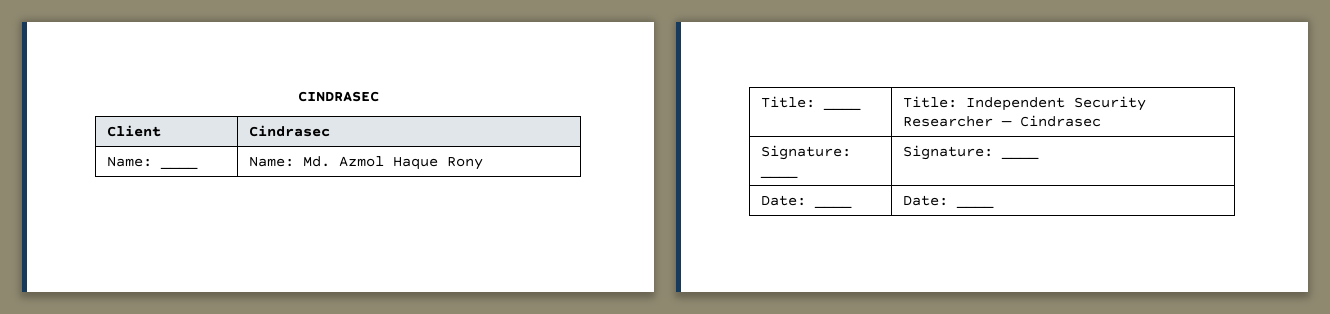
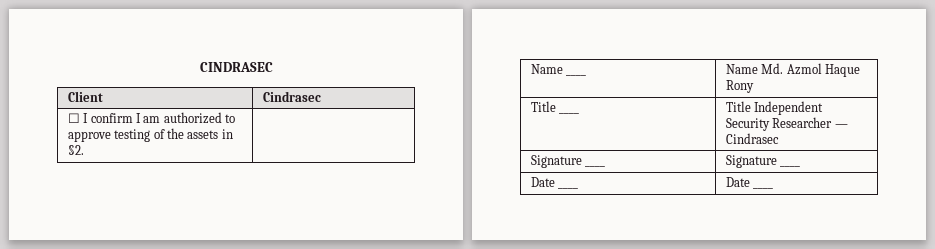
[107,156,199,169] [249,156,295,167] Name: ____ | Name: -> [67,112,236,124] [67,128,233,142] [67,145,84,155] [530,64,563,74] [566,74,587,76] [725,64,758,74] ☐ I confirm I am authorized to approve testing of the assets in §2. | // Name ____ | Name
[761,96,862,110] [903,96,958,108] Title: ____ | Title: -> [530,101,556,112] [559,112,580,114] [725,101,751,112] Title ____ | Title
[761,145,852,160] [760,175,799,178] [903,145,994,160] Signature: ____ | Signature: -> [530,155,606,168] [725,155,777,168] Signature ____ | Signature
[761,195,853,208] [903,195,949,206] Date: ____ | Date: -> [530,177,555,187] [558,187,579,189] [725,177,750,187] Date ____ | Date

